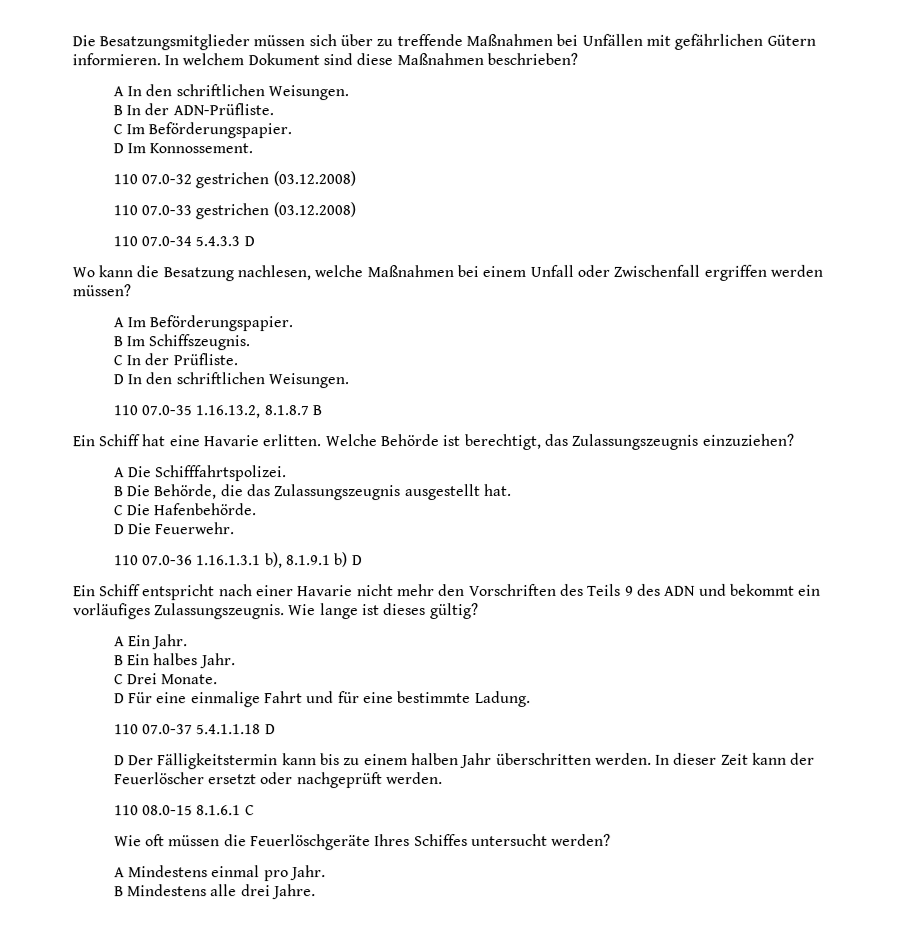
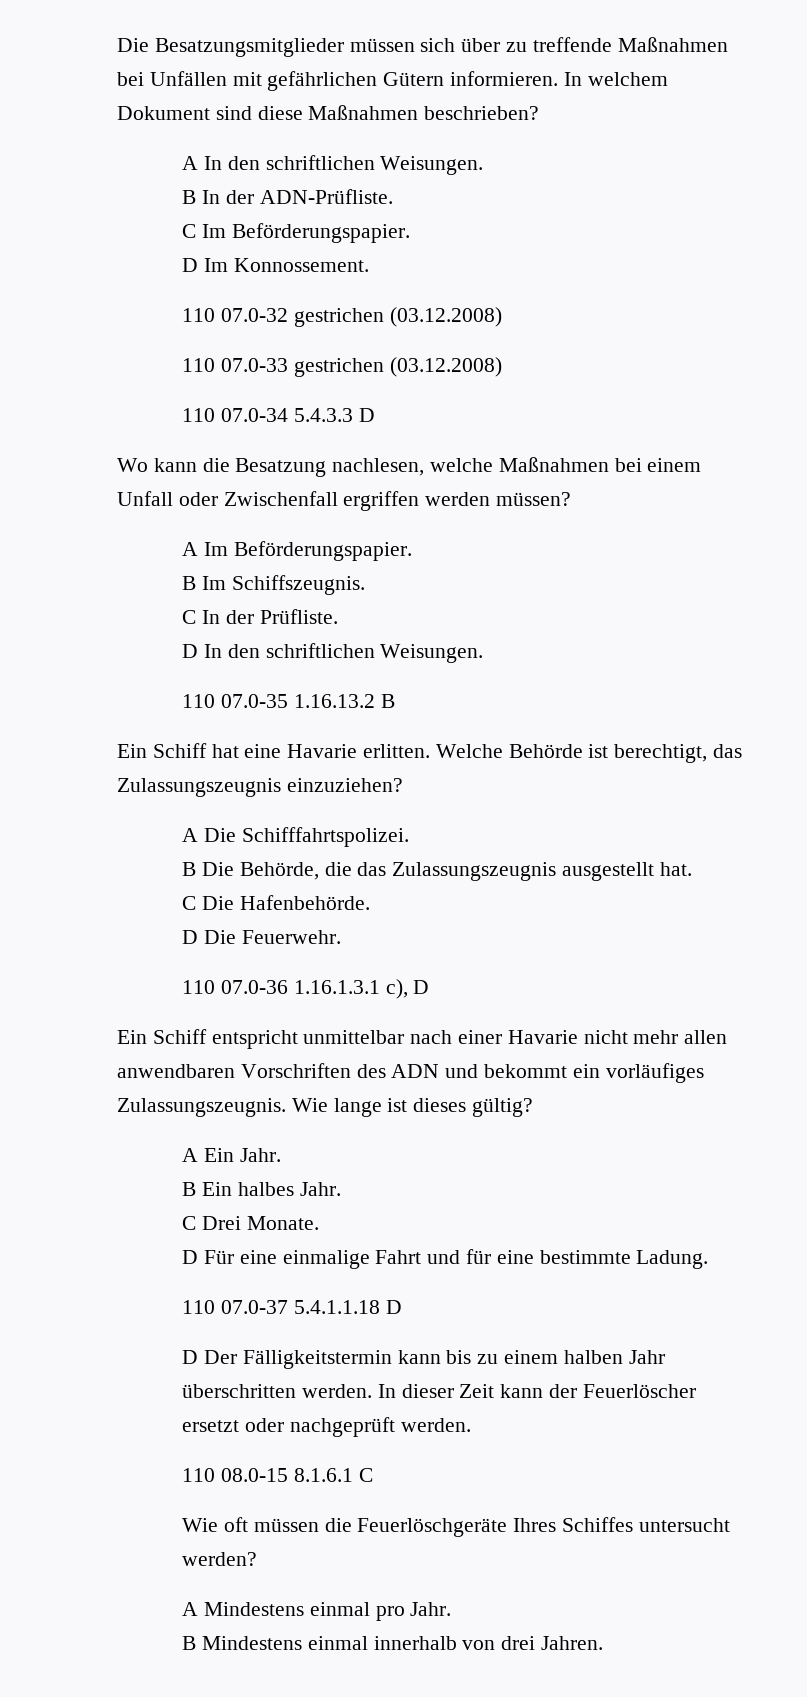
[195,405,309,419] 1.16.13.2, 8.1.8.7 -> [293,694,375,708] 1.16.13.2
[264,552,349,569] b), 8.1.9.1 b) -> [385,979,408,999] c),
(216, 592) none -> [303,1030,405,1044] unmittelbar
[438,583,634,597] den Vorschriften des Teils 9 -> [684,1030,728,1044] [117,1063,351,1078] allen anwendbaren Vorschriften
[210,884,316,900] alle drei Jahre. -> [307,1636,603,1650] einmal innerhalb von drei Jahren.

